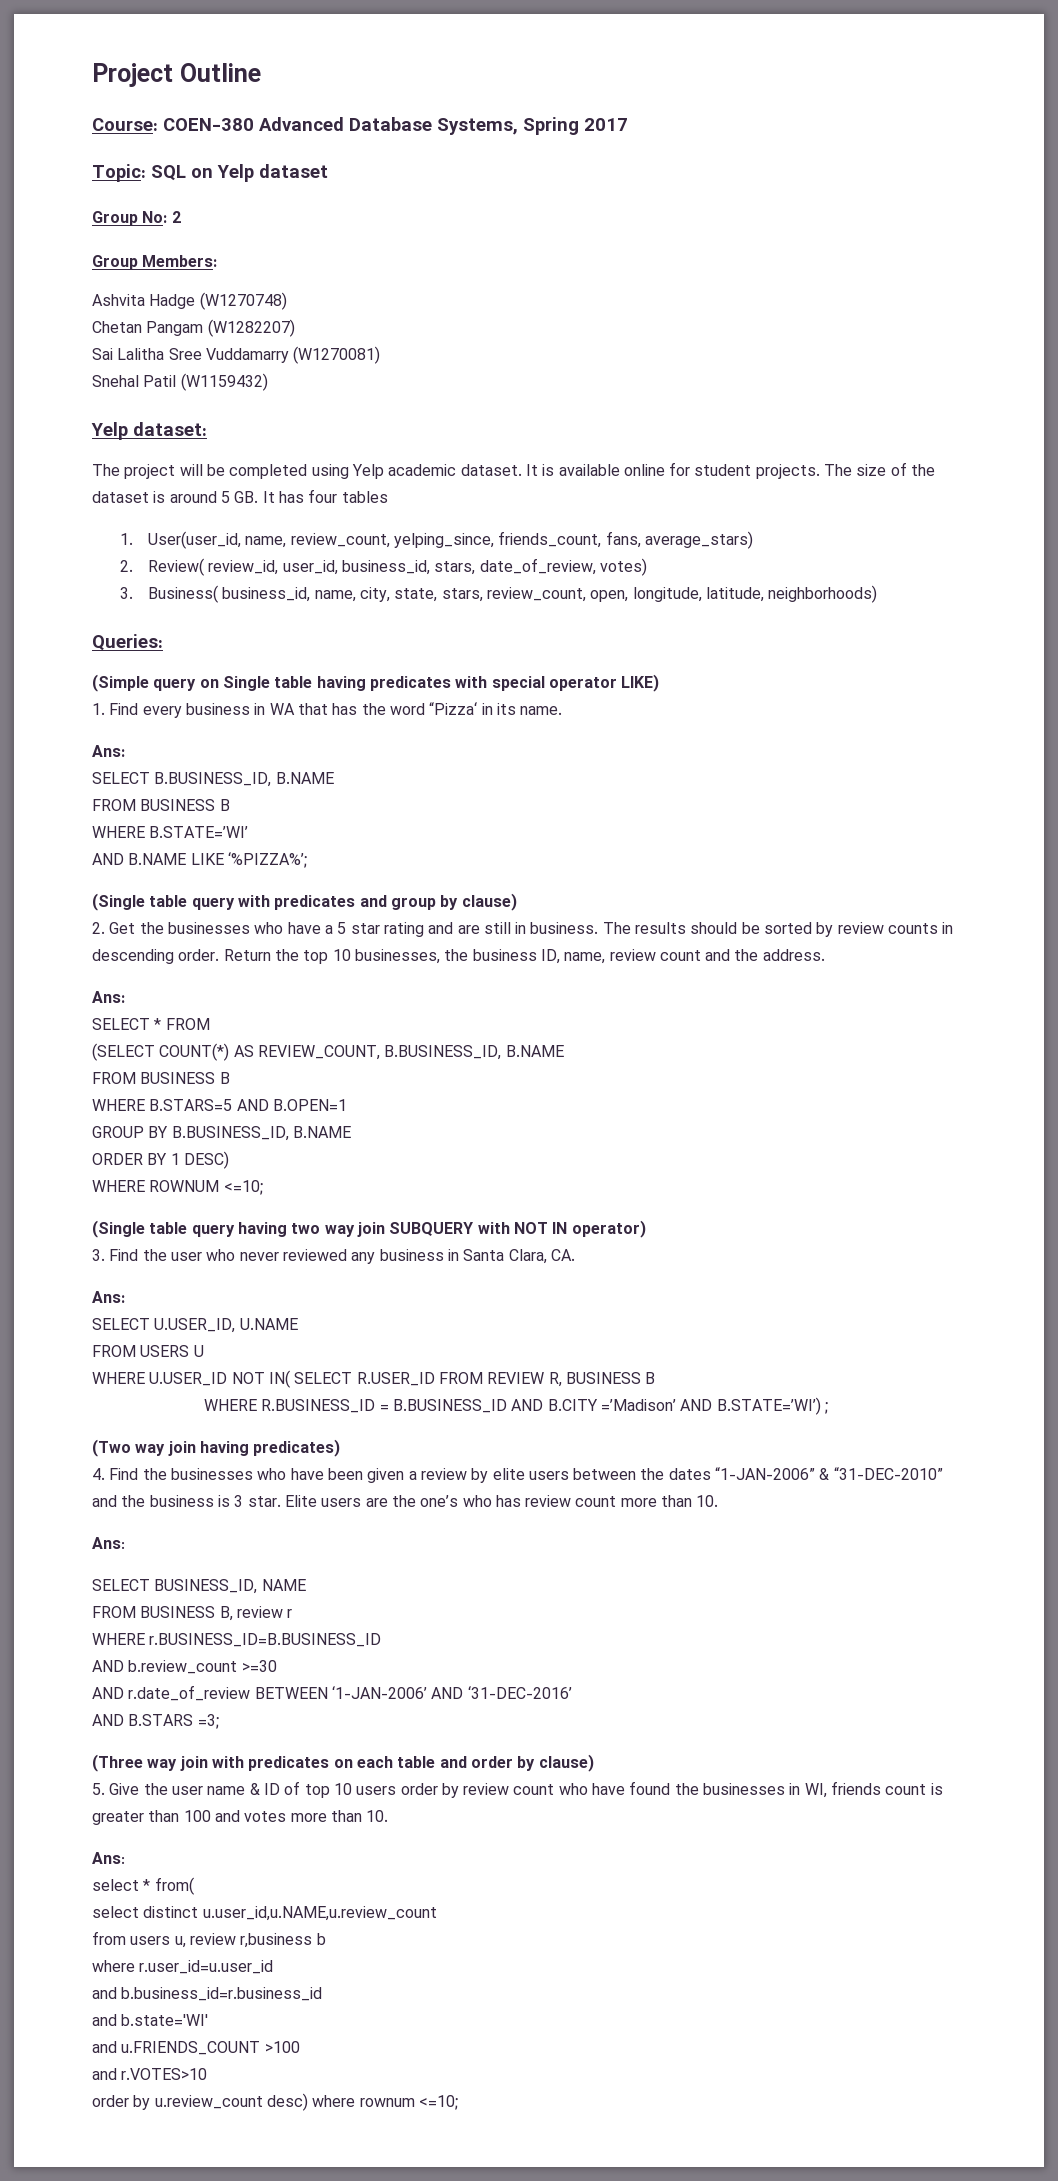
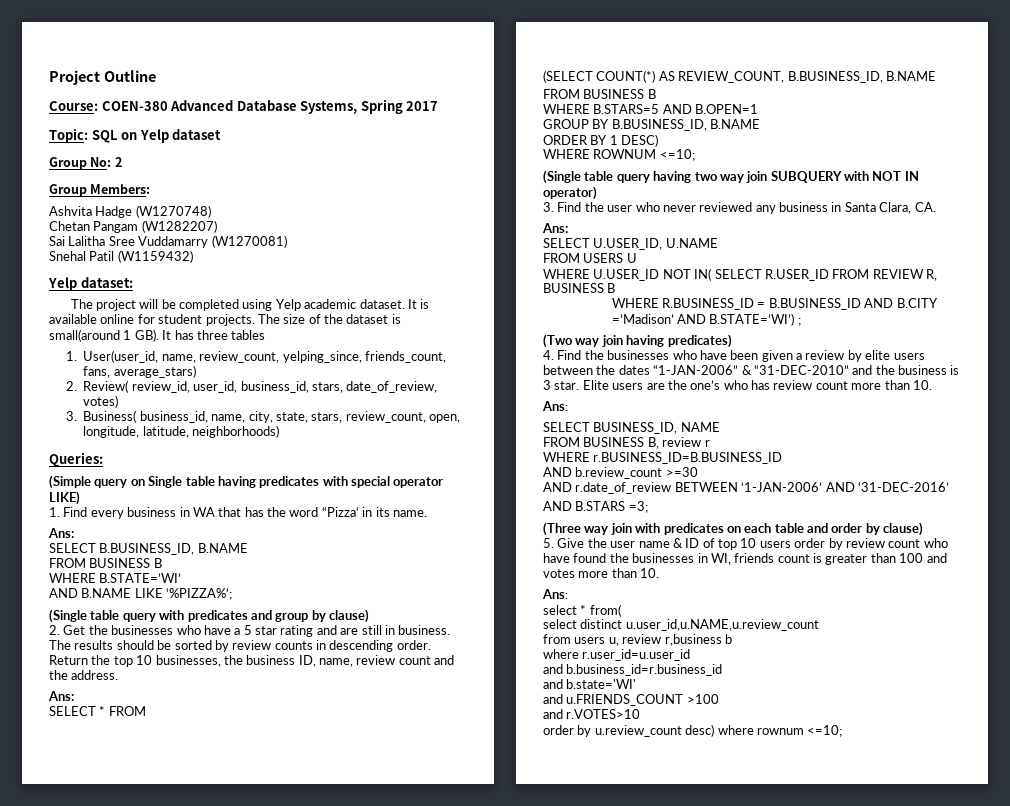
[169,491,259,503] around 5 GB. -> [49,329,159,342] small(around 1 GB).
[308,489,338,503] four -> [196,330,228,340] three

